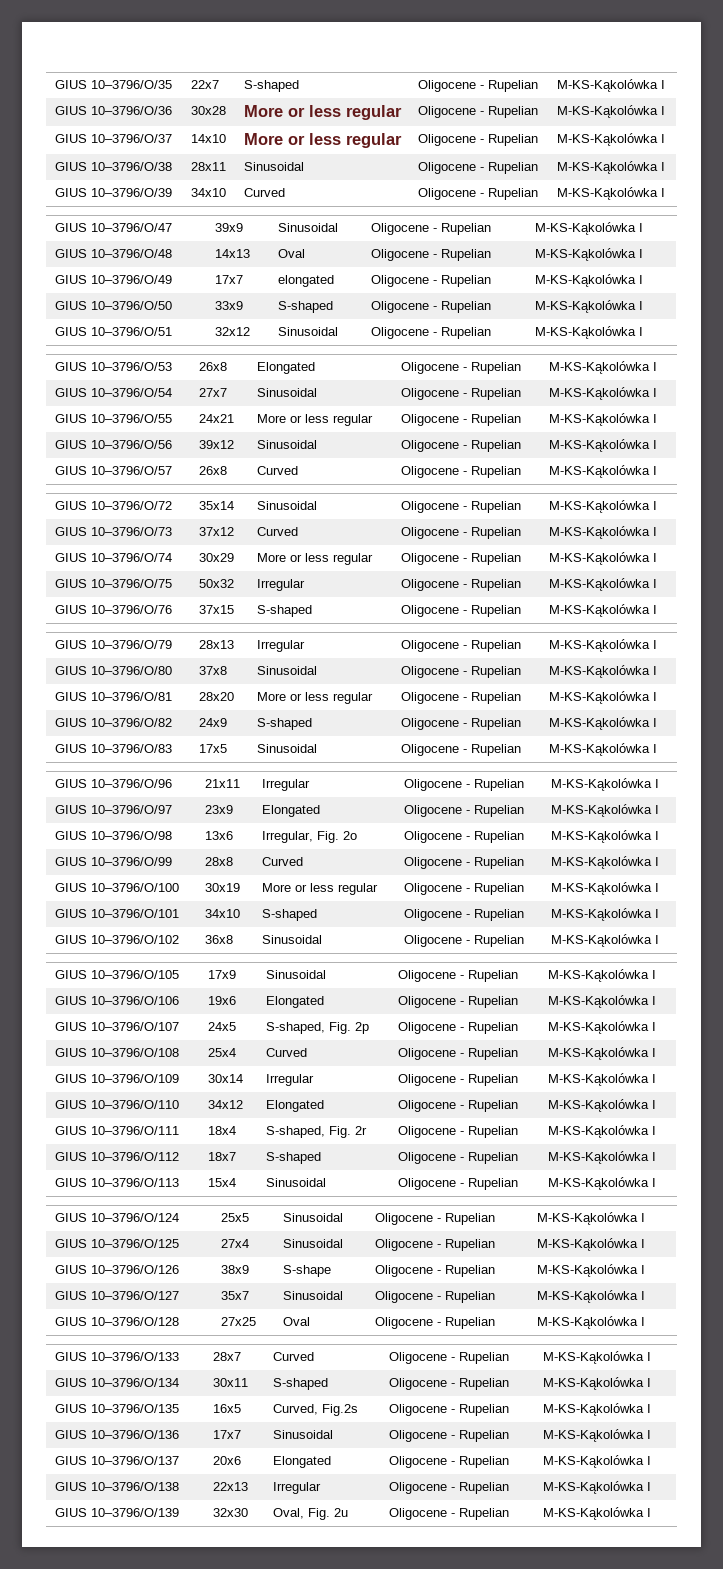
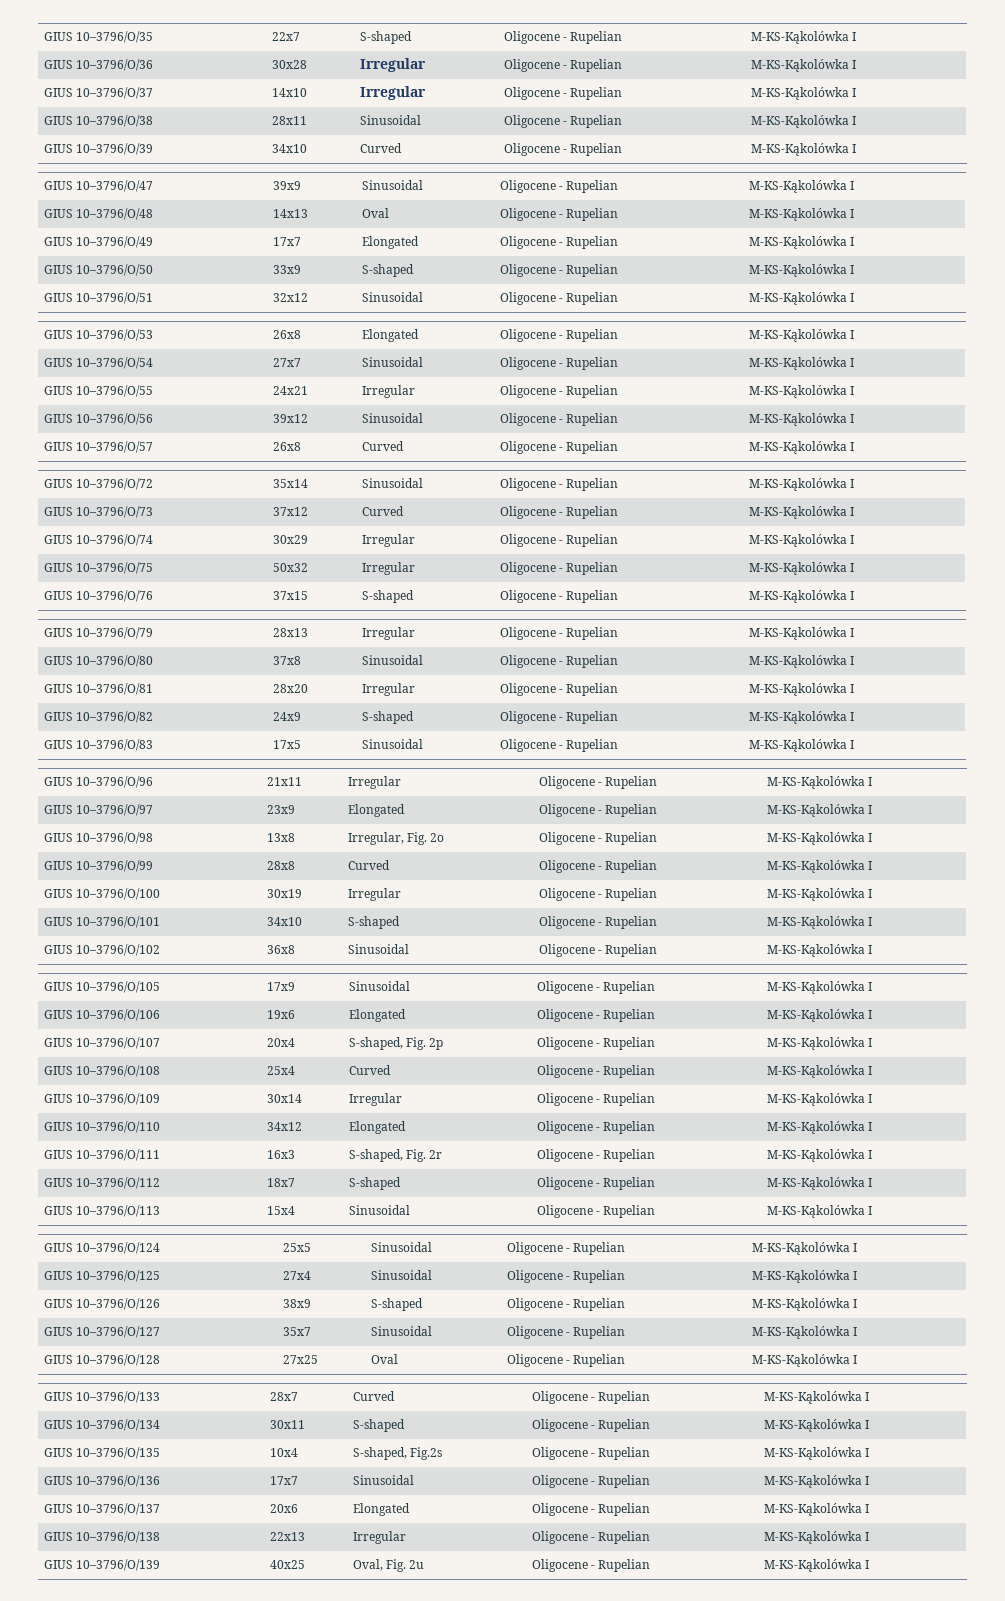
[243,105,402,120] More or less regular -> [359,58,426,72] Irregular
[243,133,402,148] More or less regular -> [359,86,426,100] Irregular
[277,275,334,287] elongated -> [361,236,419,249] Elongated
[256,414,373,426] More or less regular -> [361,385,415,398] Irregular
[256,553,373,565] More or less regular -> [361,534,415,547] Irregular
[256,692,373,704] More or less regular -> [361,683,415,696] Irregular
[204,831,233,840] 13x6 -> [266,833,295,842] 13x8
[261,883,378,895] More or less regular -> [347,888,401,901] Irregular
[207,1022,236,1031] 24x5 -> [266,1038,295,1047] 20x4
[207,1126,236,1135] 18x4 -> [266,1150,295,1159] 16x3
[282,1265,331,1277] S-shape -> [370,1298,423,1311] S-shaped
[212,1404,241,1413] [272,1404,318,1415] 16x5 | Curved, -> [269,1448,298,1457] [352,1447,407,1460] 10x4 | S-shaped,
[212,1508,248,1517] 32x30 -> [269,1560,305,1569] 40x25

